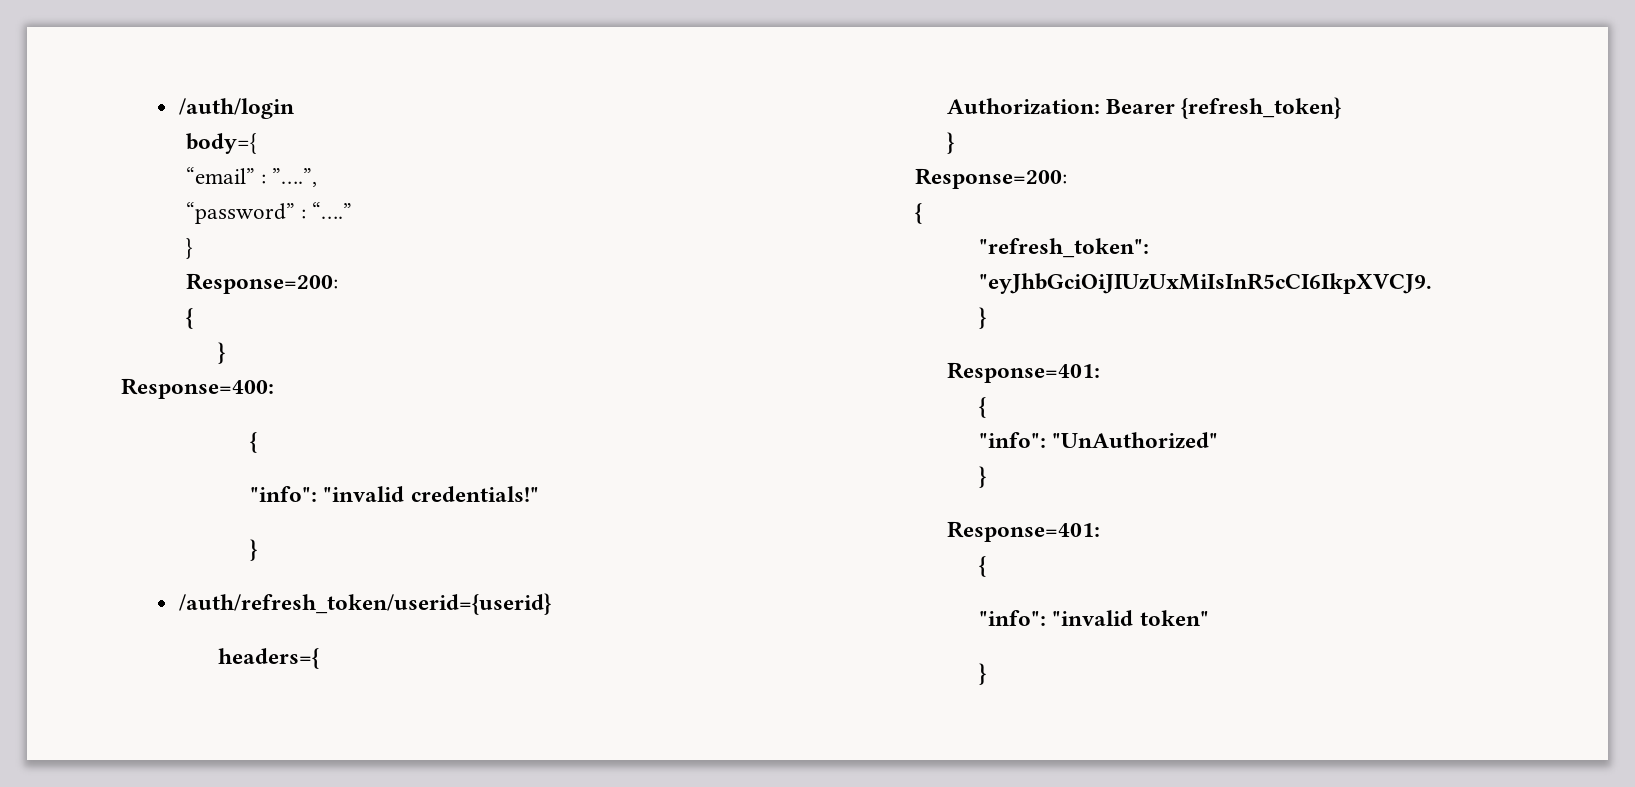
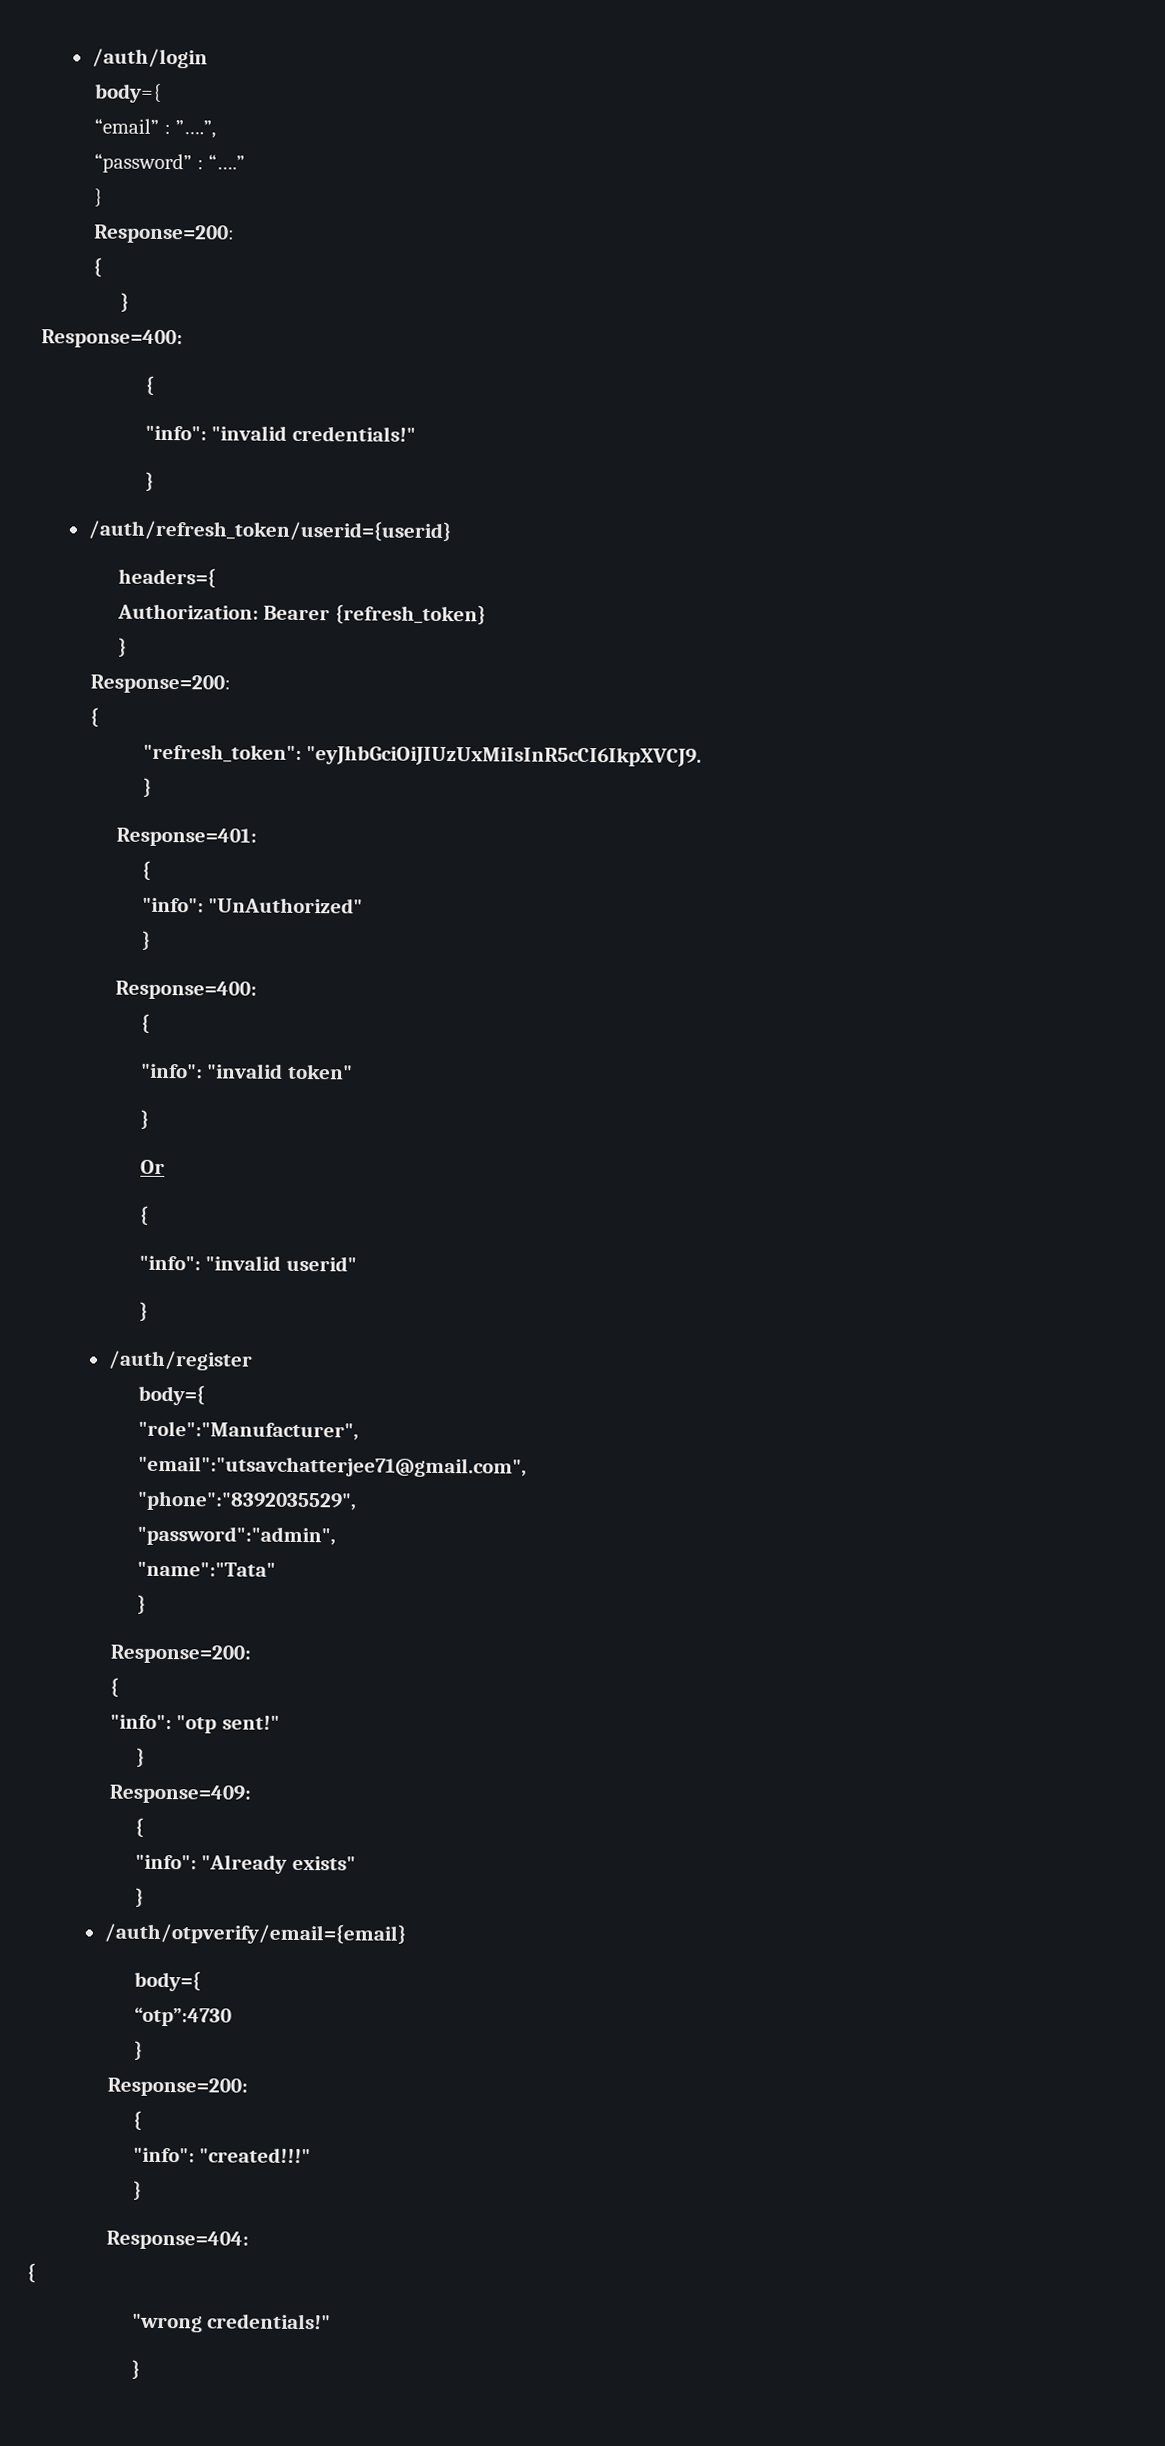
[946,521,1100,542] Response=401: -> [114,980,257,1000] Response=400:
(987, 674) none -> [139,1159,165,1175] [138,1205,149,1226] [138,1255,357,1272] [138,1301,148,1322] [107,1350,253,1371] [137,1384,205,1406] [137,1420,359,1441] [137,1455,527,1478] [136,1490,357,1512] [136,1525,336,1547] [136,1561,276,1577] [136,1594,146,1615] [109,1644,251,1664] [109,1677,119,1698] [109,1714,280,1734] [135,1747,145,1768] [108,1784,251,1804] [134,1817,144,1838] [134,1854,356,1874] [134,1887,144,1908] [103,1922,406,1945] [133,1970,201,1992] [133,2006,232,2027] [132,2040,143,2061] [106,2077,248,2097] [132,2110,142,2131] [132,2147,312,2164] [131,2180,142,2201] [105,2230,249,2250] [27,2263,36,2284] [131,2313,332,2333] [130,2359,140,2380] // Or // { // "info": "invalid userid" // } // /auth/register // body={ // "role":"Manufacturer", // "email":"utsavchatterjee71@gmail.com", // "phone":"8392035529", // "password":"admin", // "name":"Tata" // } // Response=200: // { // "info": "otp sent!" // } // Response=409: // { // "info": "Already exists" // } // /auth/otpverify/email={email} // body={ // “otp”:4730 // } // Response=200: // { // "info": "created!!!" // } // Response=404: // { // "wrong credentials!" // }

